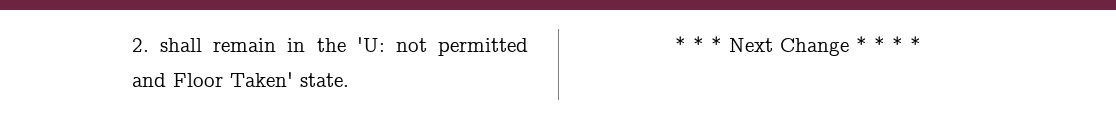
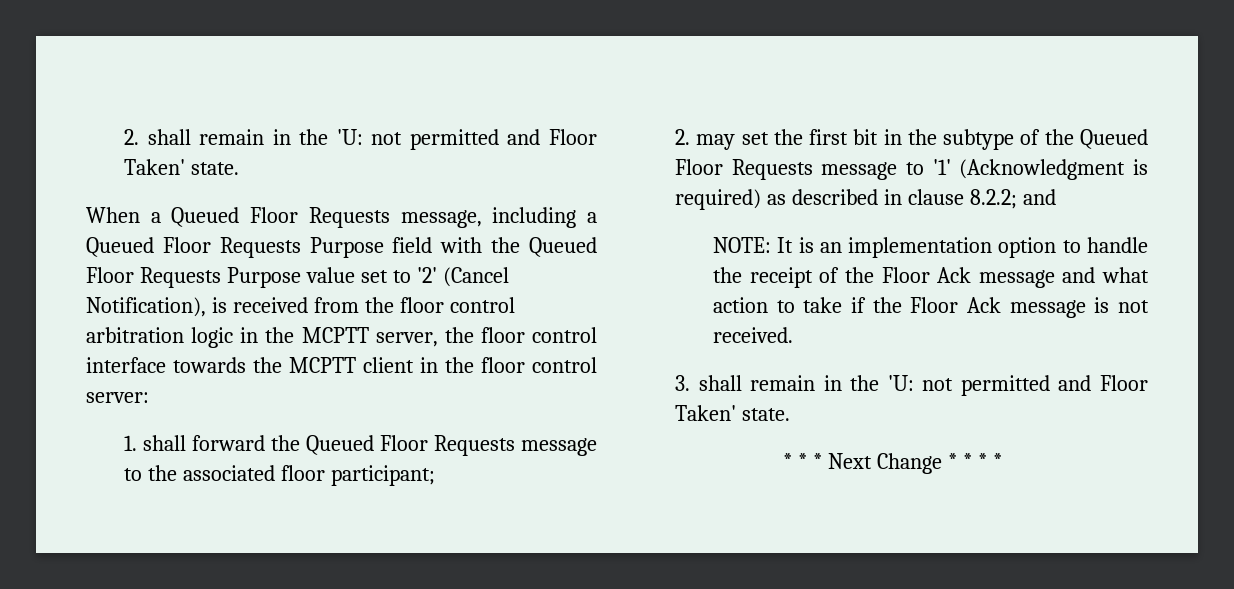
(349, 80) none -> [86,207,597,228] [86,237,597,258] [86,267,509,288] [86,297,515,317] [86,327,597,348] [86,357,597,373] [86,392,149,403] [124,435,597,456] [124,465,435,486] [675,129,1148,150] [675,159,1148,180] [675,189,1056,210] [713,237,1148,258] [713,267,1149,288] [713,297,1149,318] [713,327,794,343] [675,375,1148,396] [675,405,791,421] // When a Queued Floor Requests message, including a Queued Floor Requests Purpose field with the Queued Floor Requests Purpose value set to '2' (Cancel Notification), is received from the floor control arbitration logic in the MCPTT server, the floor control interface towards the MCPTT client in the floor control server: // 1. shall forward the Queued Floor Requests message to the associated floor participant; // 2. may set the first bit in the subtype of the Queued Floor Requests message to '1' (Acknowledgment is required) as described in clause 8.2.2; and // NOTE: It is an implementation option to handle the receipt of the Floor Ack message and what action to take if the Floor Ack message is not received. // 3. shall remain in the 'U: not permitted and Floor Taken' state.

